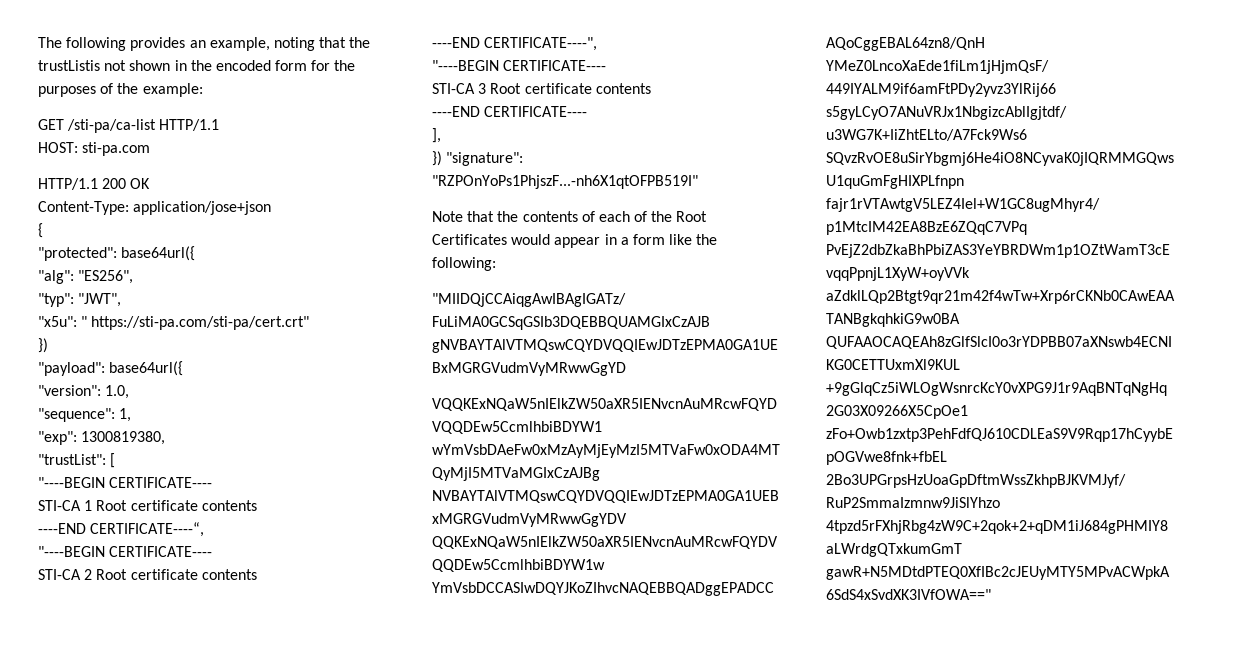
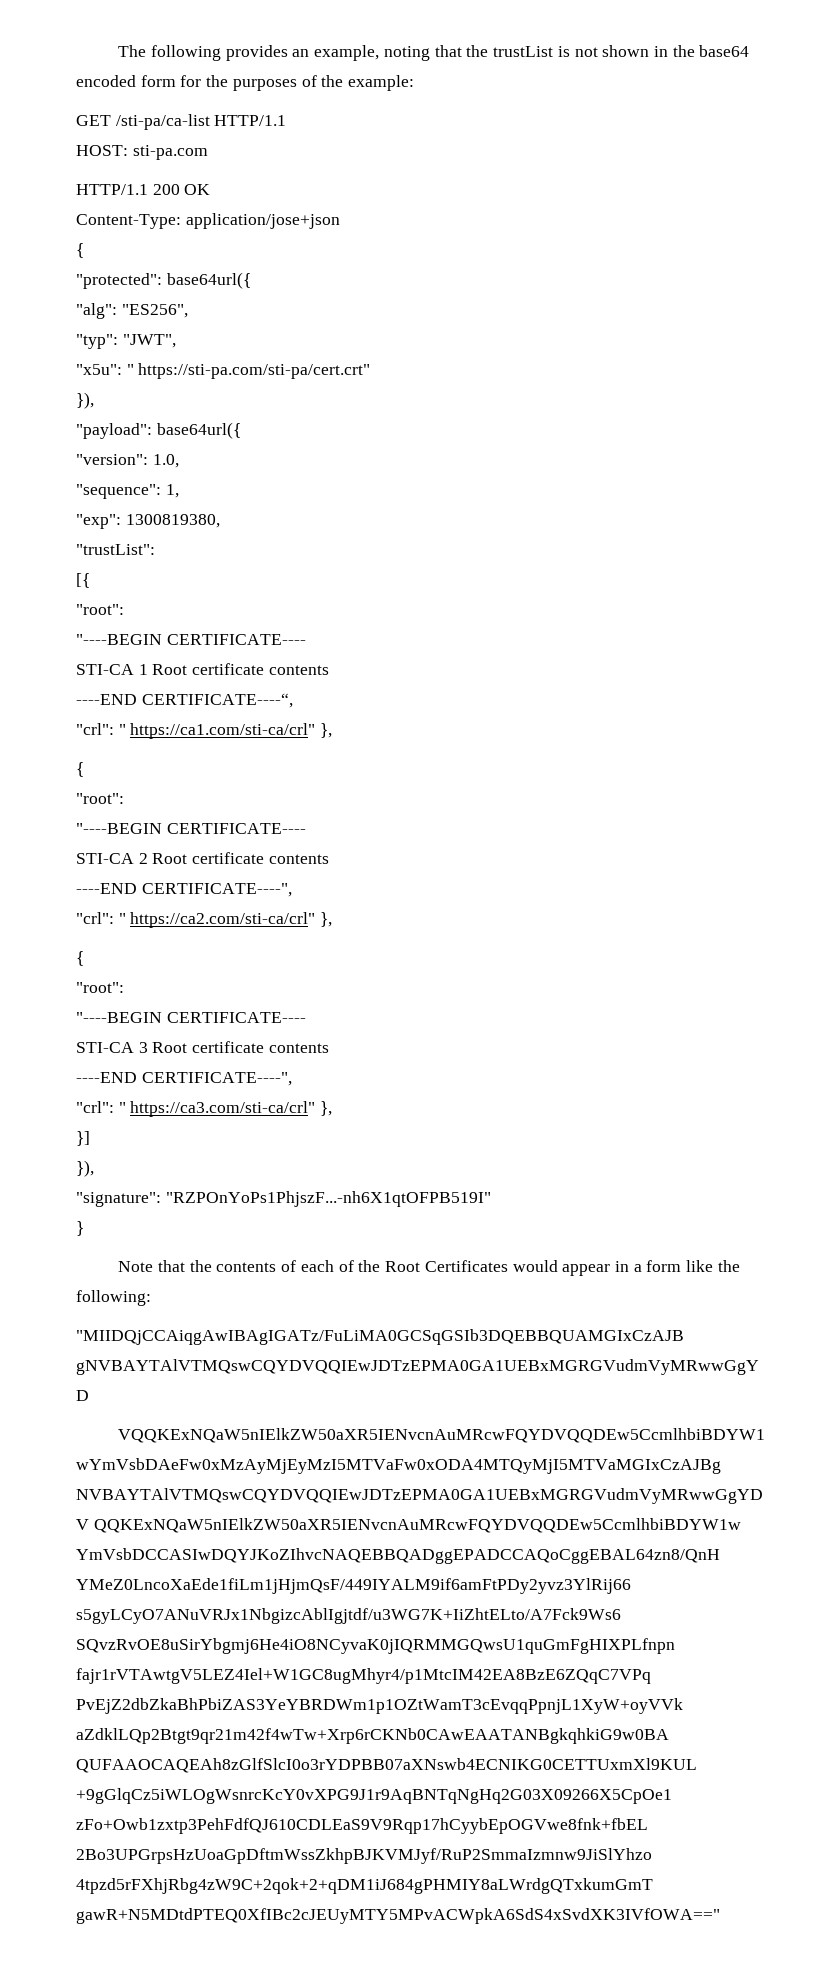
[38,60,100,71] trustListis -> [493,46,570,57] trustList is
(212, 65) none -> [699,45,750,57] base64
[38,338,48,353] }) -> [76,392,94,409] }),
[110,453,116,468] [ -> [76,573,90,588] [76,604,124,615] // [{ // "root":
(205, 529) none -> [76,723,333,739] [76,762,84,777] [76,793,124,804] // "crl": " https://ca1.com/sti-ca/crl" }, // { // "root":
(598, 44) none -> [76,912,333,928] [76,951,84,966] [76,982,124,993] // "crl": " https://ca2.com/sti-ca/crl" }, // { // "root":
[484,106,588,117] [432,128,441,143] [432,151,442,166] CERTIFICATE---- // ], // }) -> [141,1072,292,1086] [76,1101,333,1117] [76,1131,90,1146] [76,1160,94,1177] CERTIFICATE----", // "crl": " https://ca3.com/sti-ca/crl" }, // }] // }), //
(698, 182) none -> [76,1221,84,1236] // }

